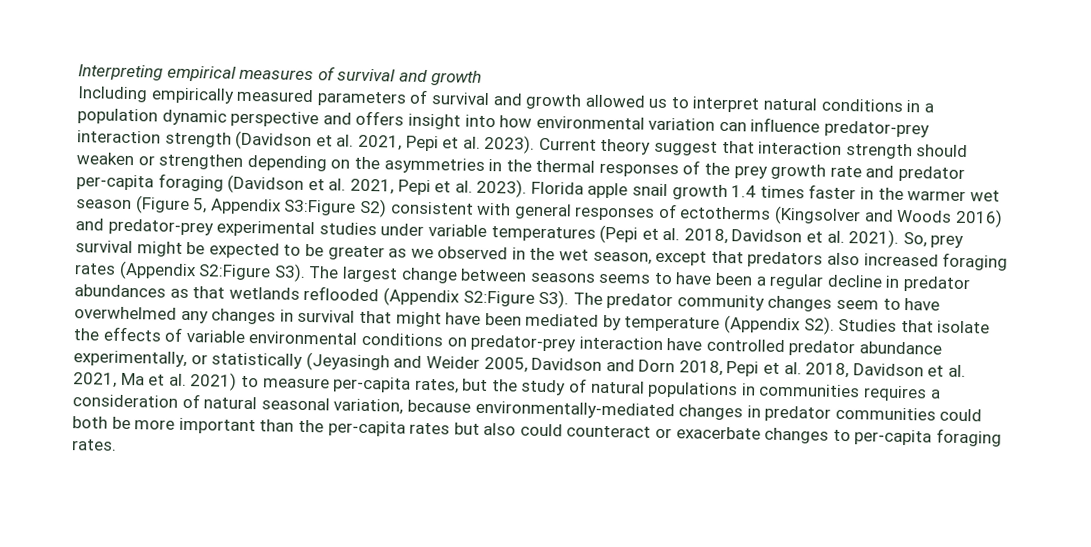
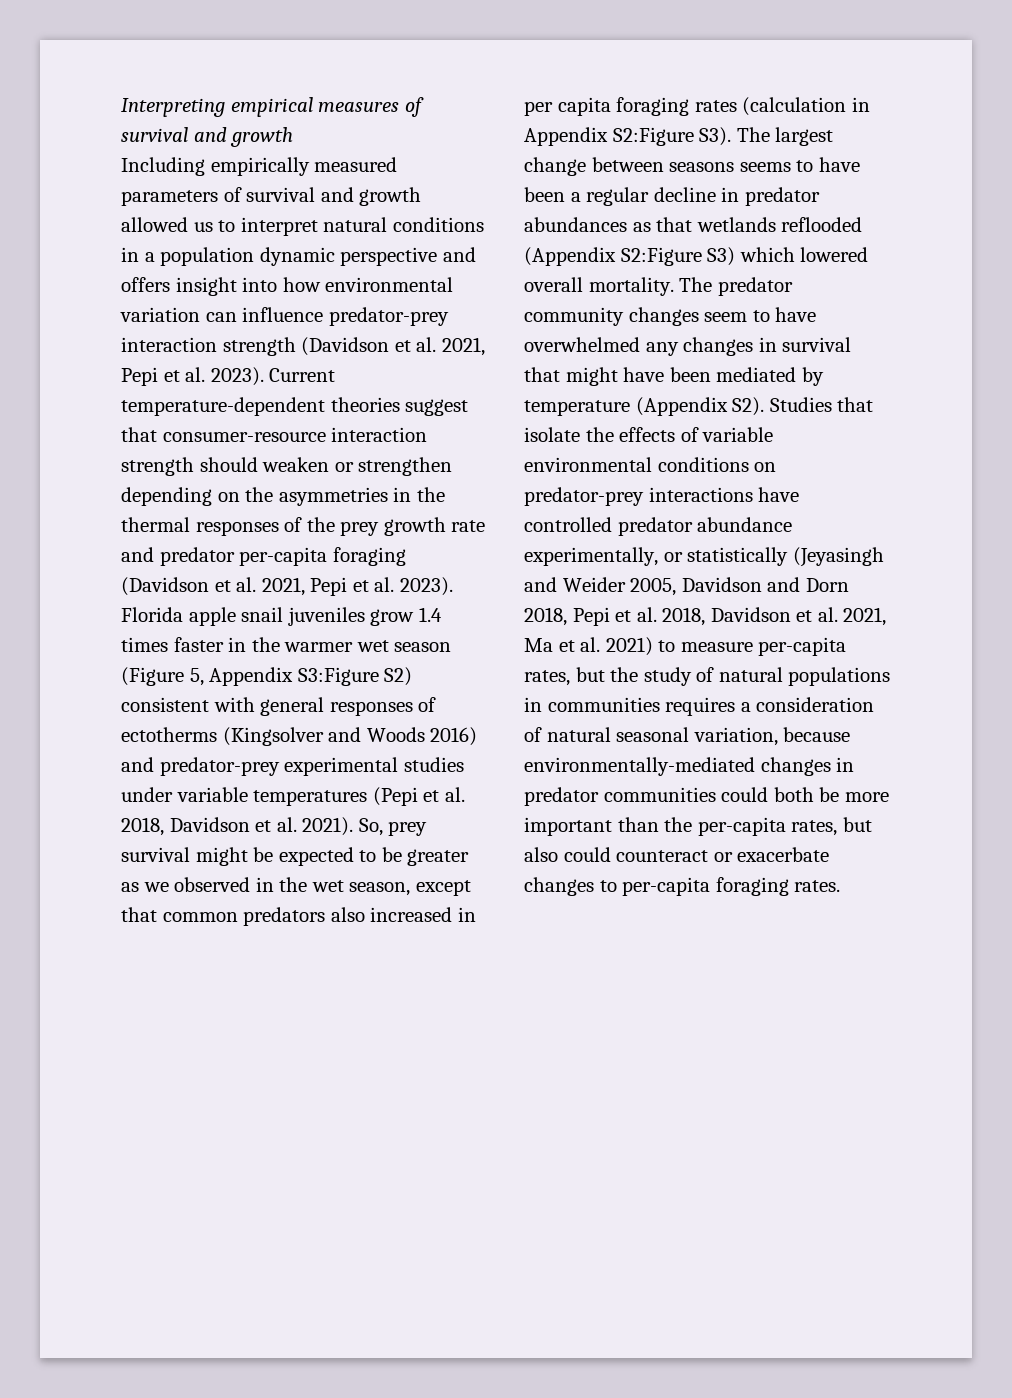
[600,138,652,155] theory -> [121,397,400,416] temperature-dependent theories
(755, 147) none -> [162,432,326,442] consumer-resource
[671,184,728,201] growth -> [287,607,415,626] juveniles grow
(744, 257) none -> [162,912,238,922] common
[942,252,1009,271] [74,260,197,281] foraging rates (Appendix -> [457,907,476,922] [524,97,870,116] [524,127,608,146] in per capita foraging rates (calculation in Appendix
[538,289,570,309] S3). -> [707,247,869,266] [524,277,674,296] S3) which lowered overall mortality.
[578,336,663,350] interaction -> [648,487,753,502] interactions
[409,422,451,435] rates -> [791,820,838,836] rates,

